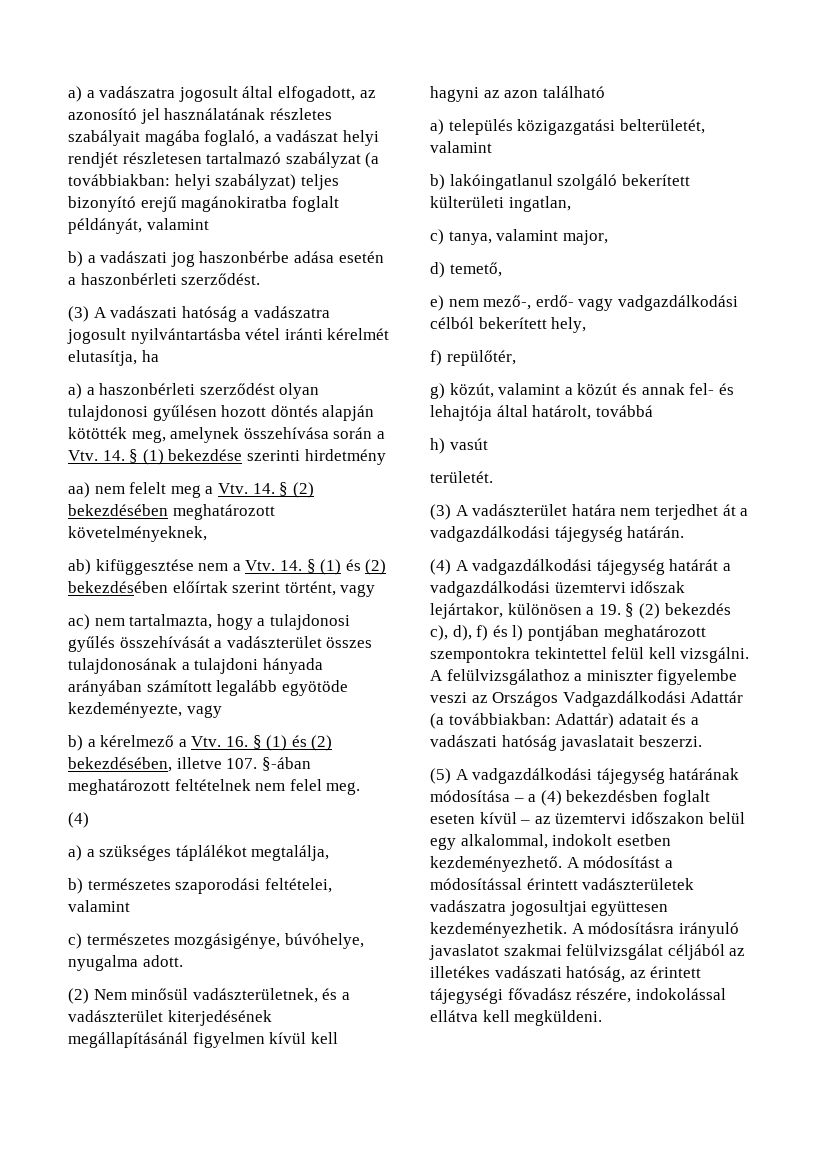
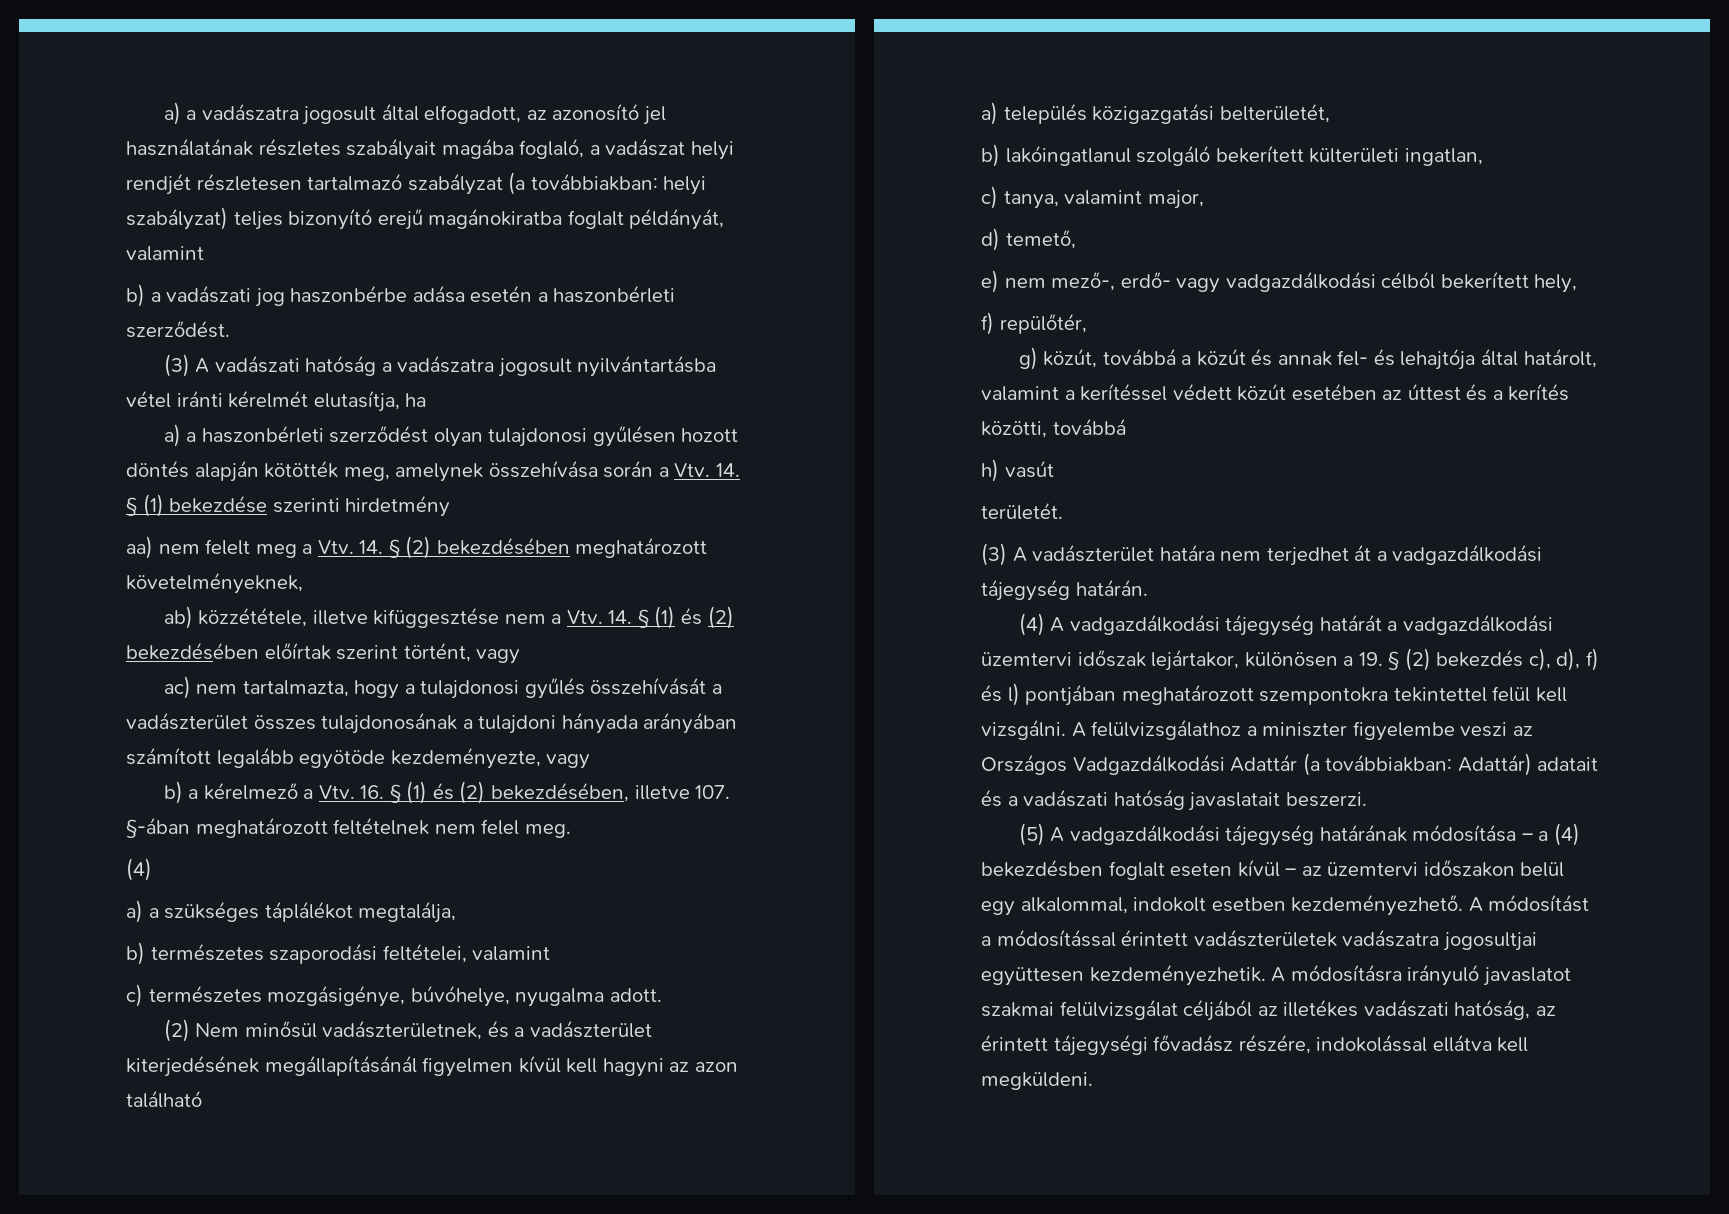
(91, 567) none -> [198,607,368,627] közzététele, illetve
[430,141,492,153] valamint -> (1330, 113) none
[498,383,561,395] valamint -> [1102,348,1176,365] továbbá
(592, 412) none -> [981,383,1570,401] [981,421,1047,438] valamint a kerítéssel védett közút esetében az úttest és a kerítés közötti,

